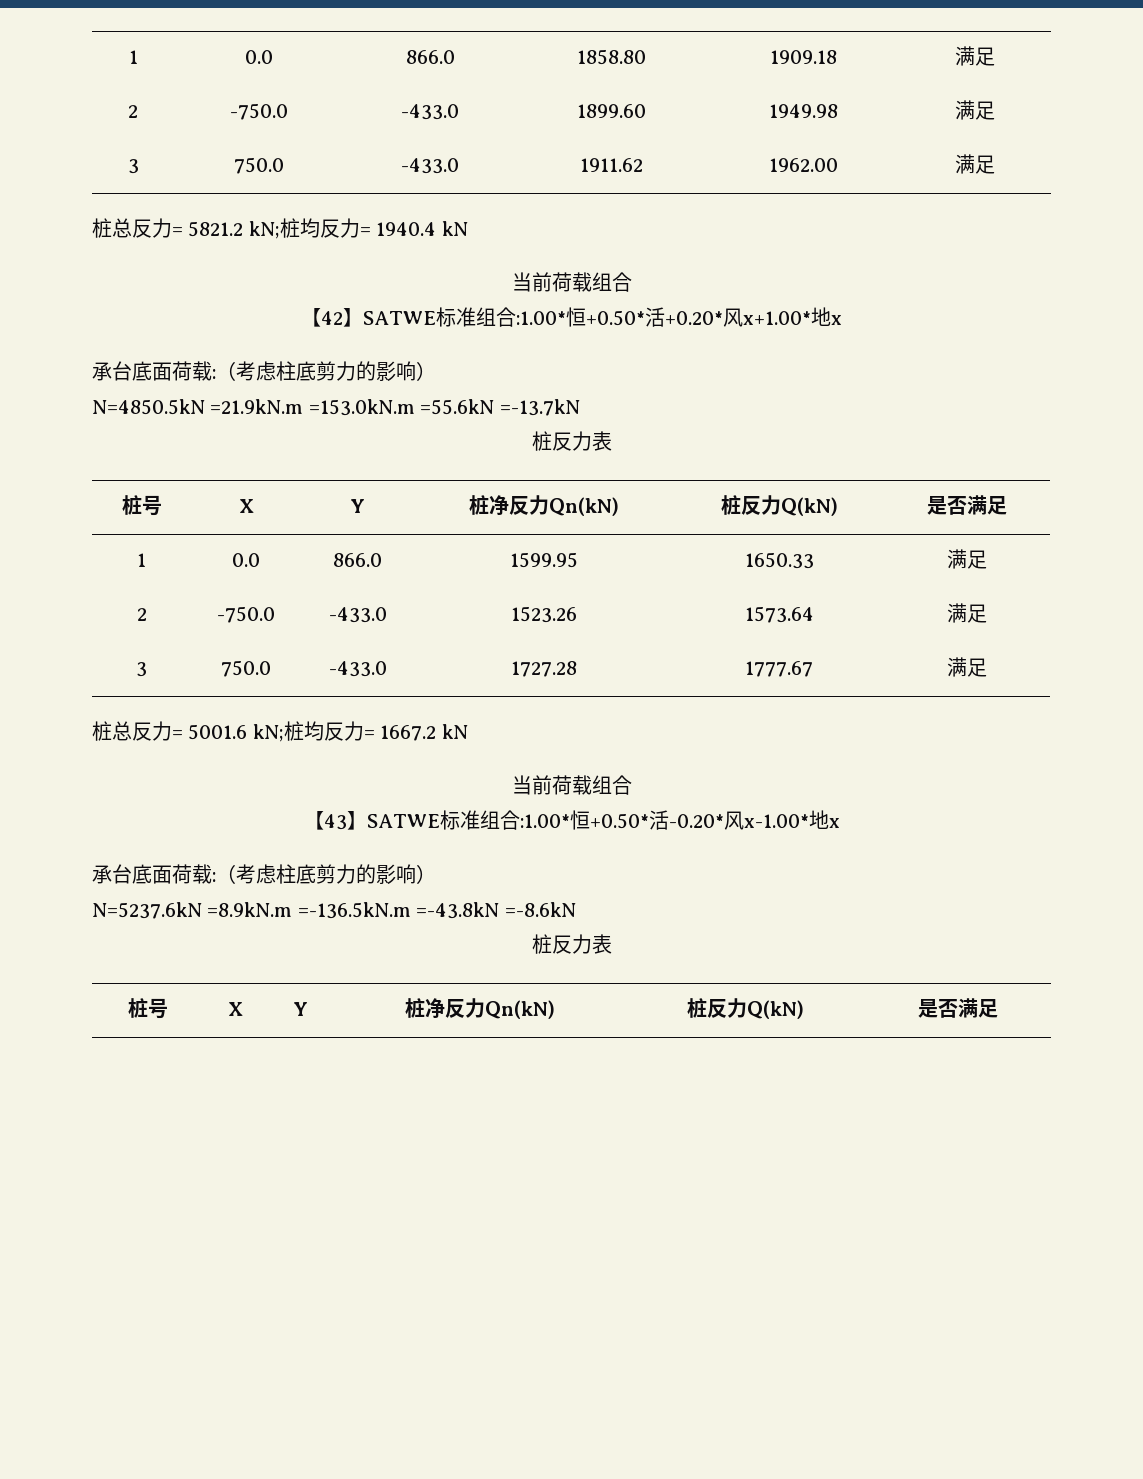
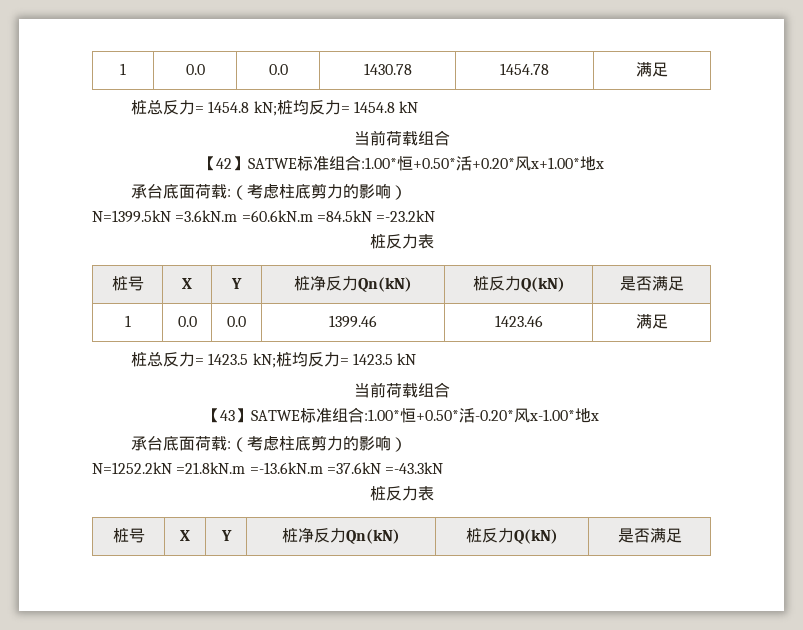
[128,50,138,64] [245,50,273,64] [405,50,455,64] [577,49,646,65] [770,50,837,64] [955,46,995,66] [128,105,138,118] [230,103,288,120] [401,104,459,120] [577,104,646,118] [769,104,838,118] [955,100,995,120] [127,159,139,174] [234,157,284,174] [401,158,459,174] [580,158,643,172] [769,158,838,172] [955,154,995,174] [92,218,437,239] 1 | 0.0 | 866.0 | 1858.80 | 1909.18 | 满足 // 2 | -750.0 | -433.0 | 1899.60 | 1949.98 | 满足 // 3 | 750.0 | -433.0 | 1911.62 | 1962.00 | 满足 // 桩总反力= 5821.2 kN;桩均反力= 1940.4 -> [120,63,126,75] [185,64,205,75] [268,64,288,75] [363,63,412,75] [500,63,549,75] [636,62,668,77] [131,99,395,116] 1 | 0.0 | 0.0 | 1430.78 | 1454.78 | 满足 // 桩总反力= 1454.8 kN;桩均反力= 1454.8
[92,399,580,416] N=4850.5kN =21.9kN.m =153.0kN.m =55.6kN =-13.7kN -> [92,210,436,223] N=1399.5kN =3.6kN.m =60.6kN.m =84.5kN =-23.2kN
[333,553,382,567] [509,552,578,568] [744,552,814,569] [947,549,987,569] [136,608,147,621] [217,606,275,623] [328,607,387,623] [510,606,577,623] [744,606,814,623] [947,603,987,623] [136,662,147,677] [221,660,271,677] [328,661,387,677] [510,661,577,677] [745,661,813,677] [947,657,987,677] [92,721,437,742] 866.0 | 1599.95 | 1650.33 | 满足 // 2 | -750.0 | -433.0 | 1523.26 | 1573.64 | 满足 // 3 | 750.0 | -433.0 | 1727.28 | 1777.67 | 满足 // 桩总反力= 5001.6 kN;桩均反力= 1667.2 -> [227,316,246,327] [329,315,377,328] [494,315,543,327] [635,314,668,329] [131,351,393,368] 0.0 | 1399.46 | 1423.46 | 满足 // 桩总反力= 1423.5 kN;桩均反力= 1423.5
[92,902,576,919] N=5237.6kN =8.9kN.m =-136.5kN.m =-43.8kN =-8.6kN -> [92,462,444,474] N=1252.2kN =21.8kN.m =-13.6kN.m =37.6kN =-43.3kN

